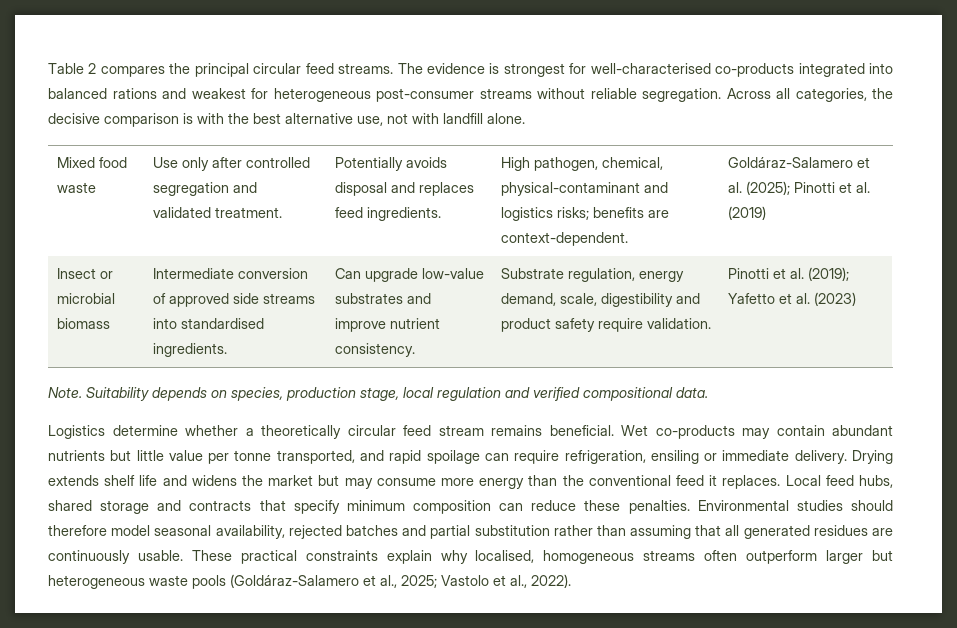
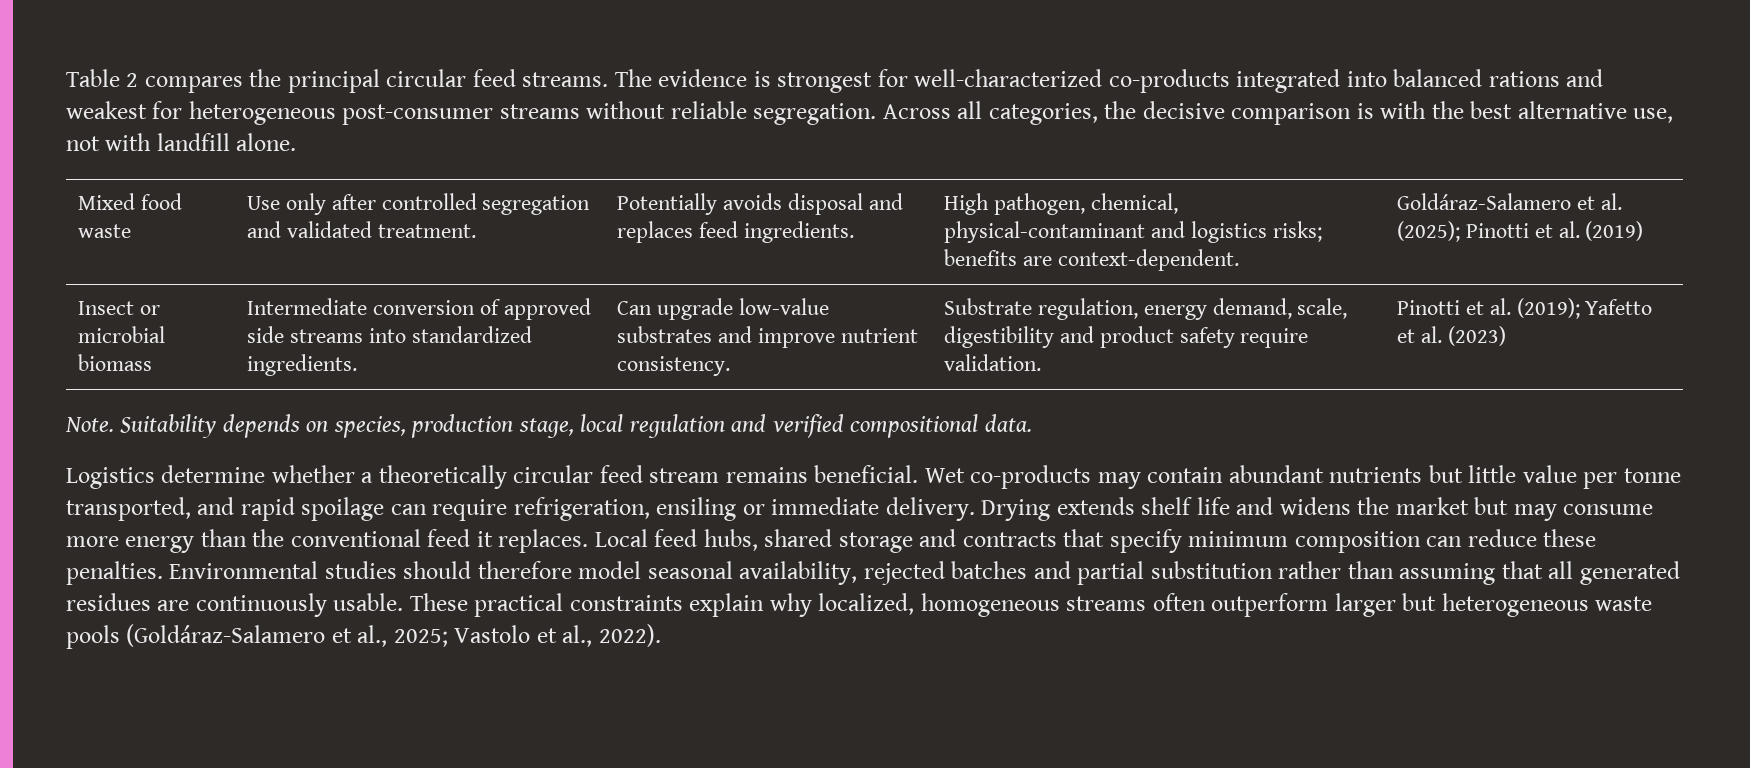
[590,63,711,74] well-characterised -> [914,69,1103,87] well-characterized
[180,318,264,329] standardised -> [411,326,532,343] standardized
[475,550,535,563] localised, -> [818,593,915,615] localized,

